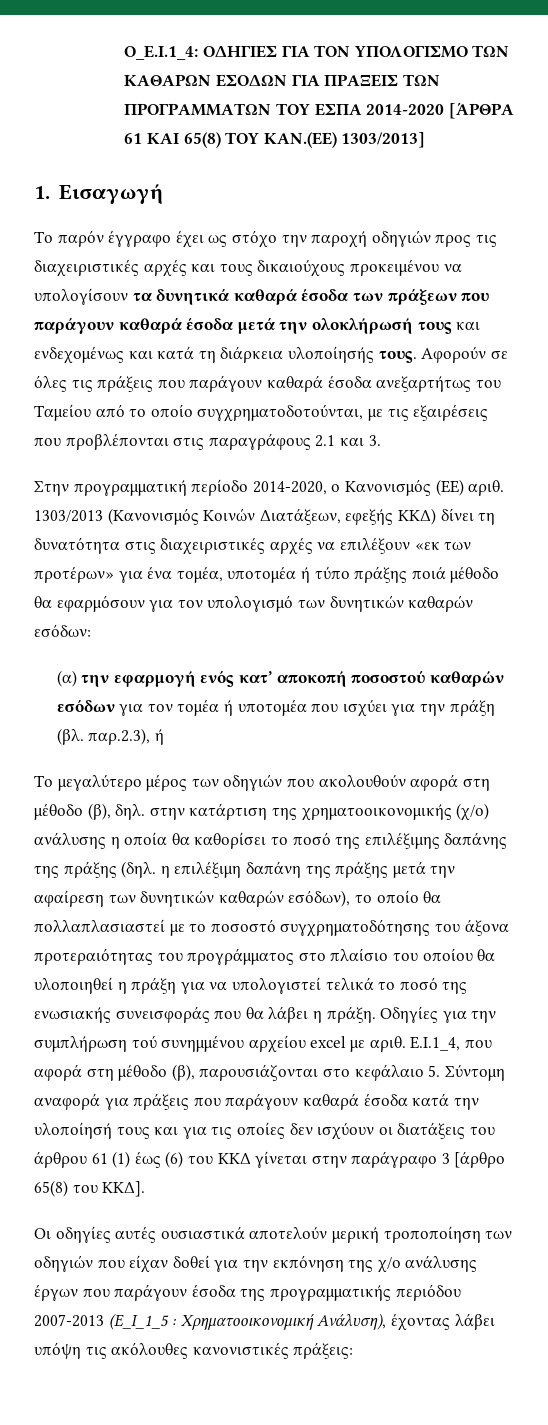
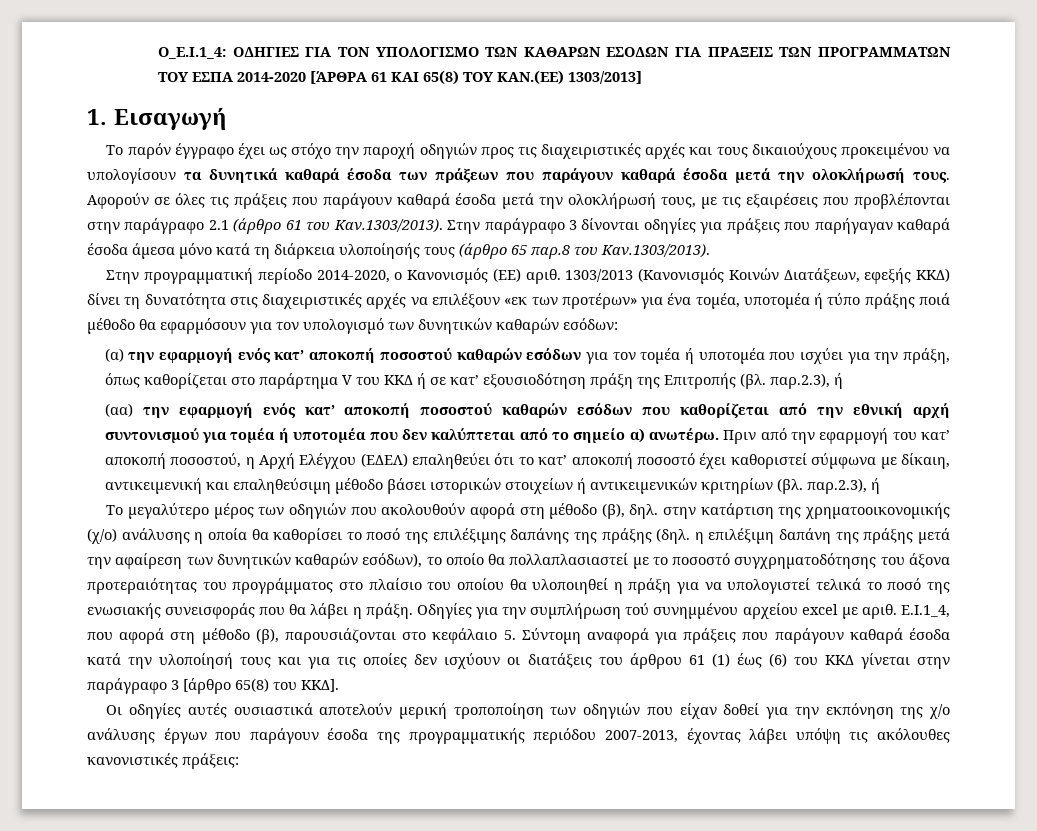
[417,321,481,334] [34,346,374,364] τους και ενδεχομένως και κατά τη διάρκεια υλοποίησής -> (905, 175) none
[376,376,501,392] [34,404,364,422] ανεξαρτήτως του Ταμείου από το οποίο συγχρηματοδοτούνται, -> [501,193,696,209] μετά την ολοκλήρωσή τους,
[173,433,381,450] στις παραγράφους 2.1 και 3. -> [87,218,950,234] [87,243,710,259] στην παράγραφο 2.1 (άρθρο 61 του Καν.1303/2013). Στην παράγραφο 3 δίνονται οδηγίες για πράξεις που παρήγαγαν καθαρά έσοδα άμεσα μόνο κατά τη διάρκεια υλοποίησής τους (άρθρο 65 παρ.8 του Καν.1303/2013).
[449,699,495,716] πράξη -> [902,348,950,364] [104,373,843,389] [104,403,950,419] [104,428,951,444] [104,453,950,469] [104,478,773,494] πράξη, όπως καθορίζεται στο παράρτημα V του ΚΚΔ ή σε κατ’ εξουσιοδότηση πράξη της Επιτροπής (βλ. παρ.2.3), ή // (αα) την εφαρμογή ενός κατ’ αποκοπή ποσοστού καθαρών εσόδων που καθορίζεται από την εθνική αρχή συντονισμού για τομέα ή υποτομέα που δεν καλύπτεται από το σημείο α) ανωτέρω. Πριν από την εφαρμογή του κατ’ αποκοπή ποσοστού, η Αρχή Ελέγχου (ΕΔΕΛ) επαληθεύει ότι το κατ’ αποκοπή ποσοστό έχει καθοριστεί σύμφωνα με δίκαιη, αντικειμενική και επαληθεύσιμη μέθοδο βάσει ιστορικών στοιχείων ή αντικειμενικών κριτηρίων
[34,1313,387,1330] 2007-2013 (Ε_Ι_1_5 : Χρηματοοικονομική Ανάλυση), -> [604,730,678,743] 2007-2013,

